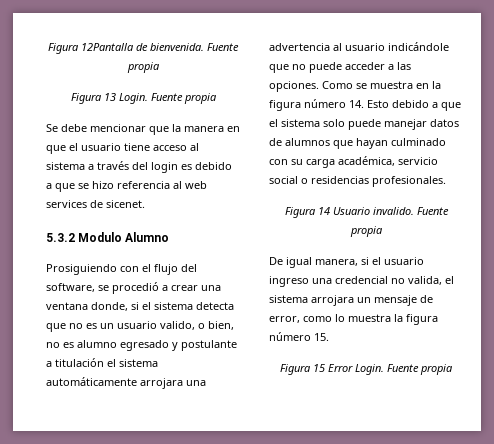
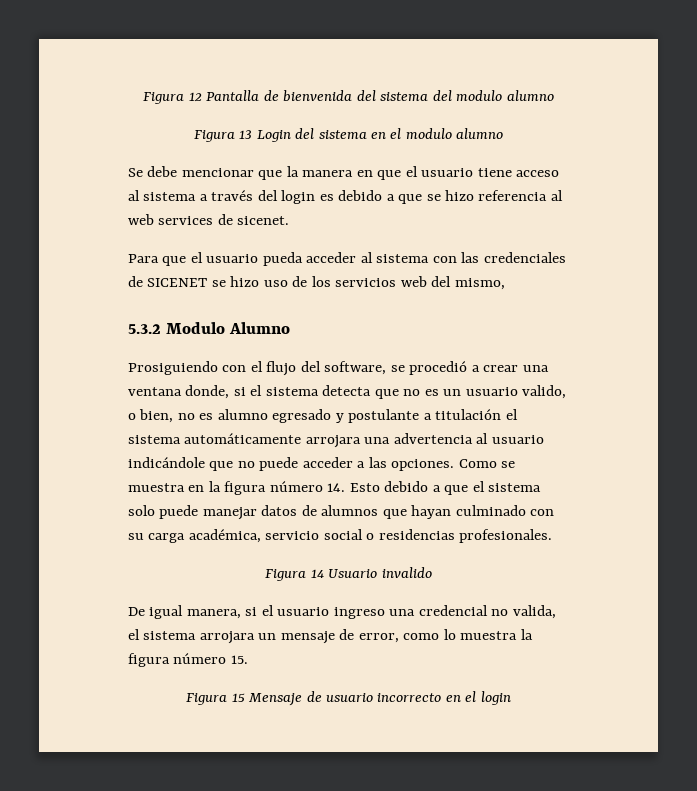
[48,43,239,54] [126,62,160,73] [70,93,217,104] Figura 12Pantalla de bienvenida. Fuente propia // Figura 13 Login. Fuente propia -> [143,90,554,104] [193,128,504,142] Figura 12 Pantalla de bienvenida del sistema del modulo alumno // Figura 13 Login del sistema en el modulo alumno
(145, 204) none -> [128,252,566,266] [128,276,505,290] // Para que el usuario pueda acceder al sistema con las credenciales de SICENET se hizo uso de los servicios web del mismo,
[372,207,449,215] [349,226,383,237] invalido. Fuente propia -> [381,567,432,578] invalido
[328,364,453,375] Error Login. Fuente propia -> [248,691,511,706] Mensaje de usuario incorrecto en el login

